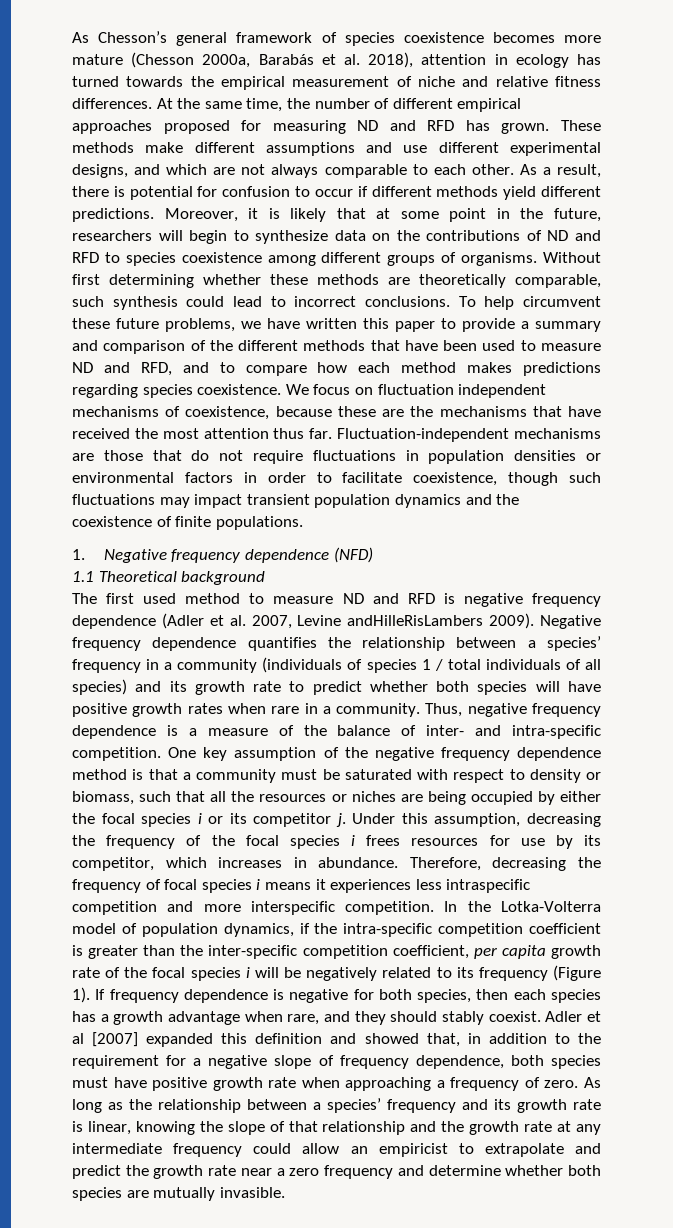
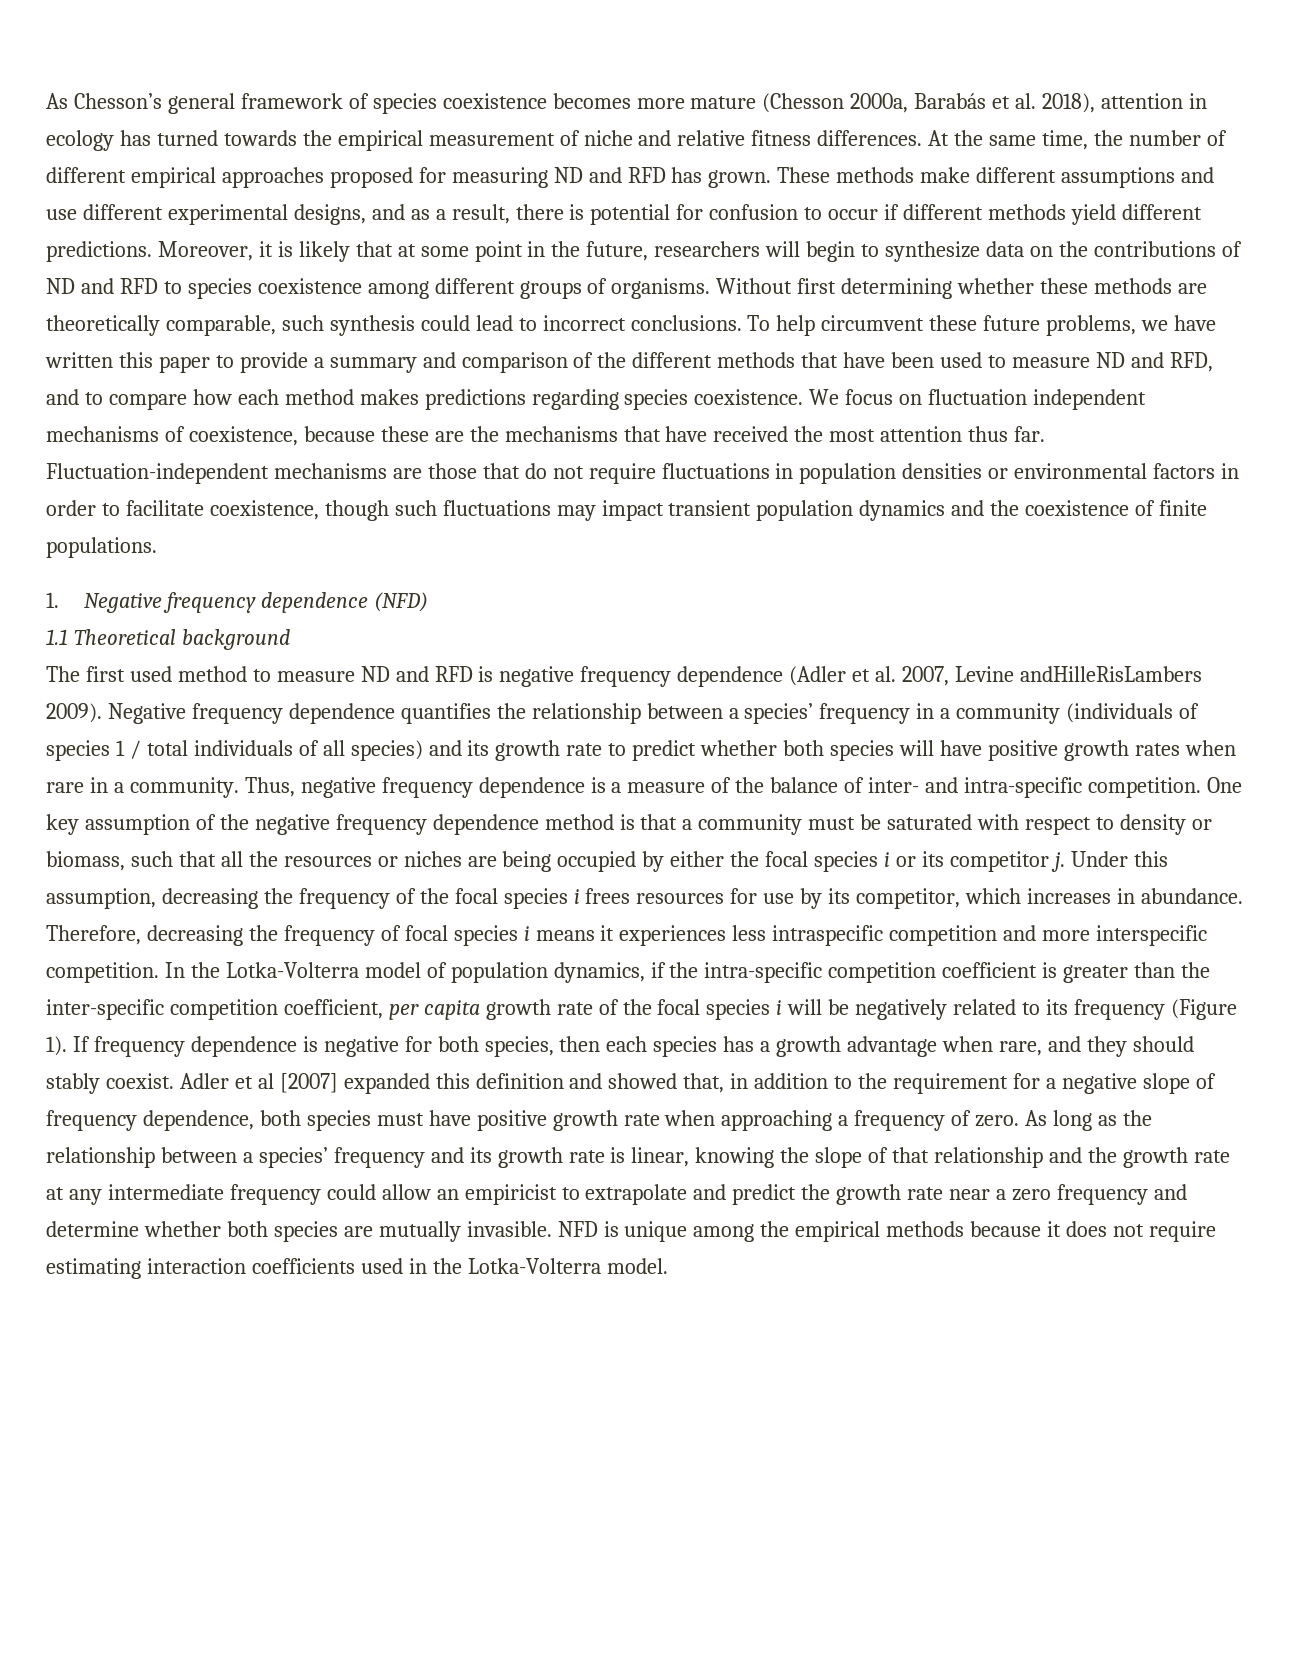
[166,164,537,178] which are not always comparable to each other. As -> [410,209,430,220] as
(285, 1192) none -> [557,1221,1216,1242] [46,1258,668,1279] NFD is unique among the empirical methods because it does not require estimating interaction coefficients used in the Lotka-Volterra model.

